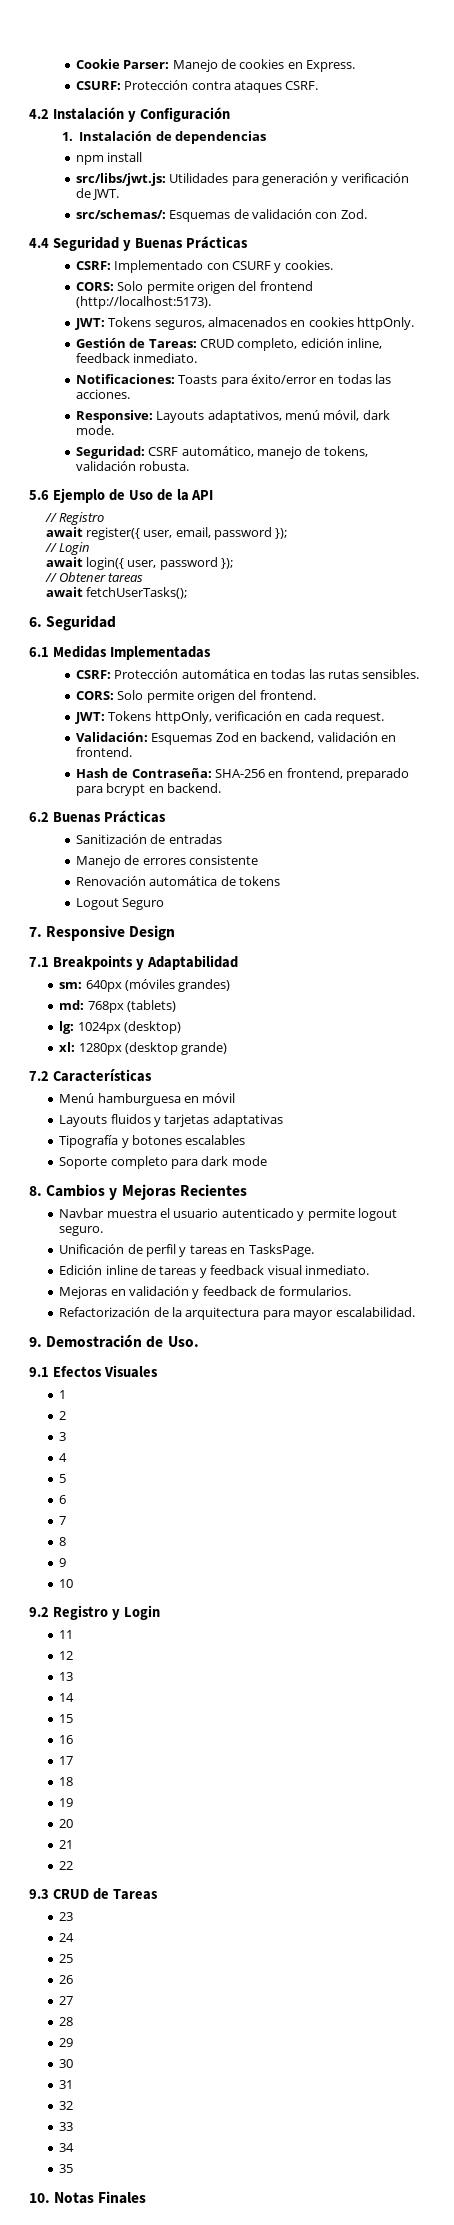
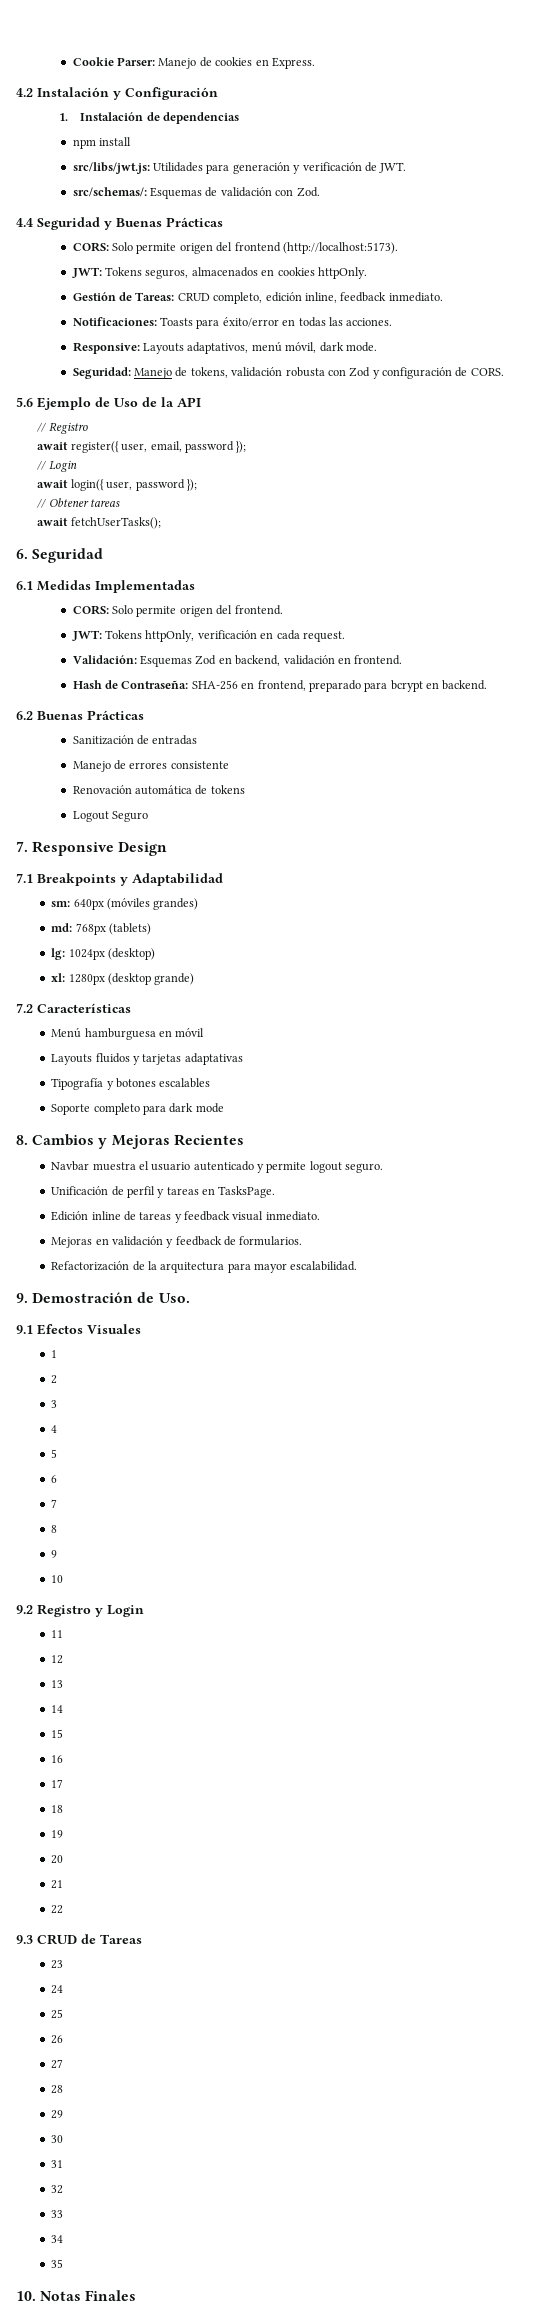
[75,80,319,93] // CSURF: Protección contra ataques CSRF. -> (315, 63) none
[75,260,333,273] // CSRF: Implementado con CSURF y cookies. -> (223, 222) none
[148,446,368,459] [75,461,190,471] CSRF automático, manejo de tokens, validación robusta. -> [134,367,504,379] Manejo de tokens, validación robusta con Zod y configuración de CORS.
[75,669,420,679] // CSRF: Protección automática en todas las rutas sensibles. -> (195, 586) none

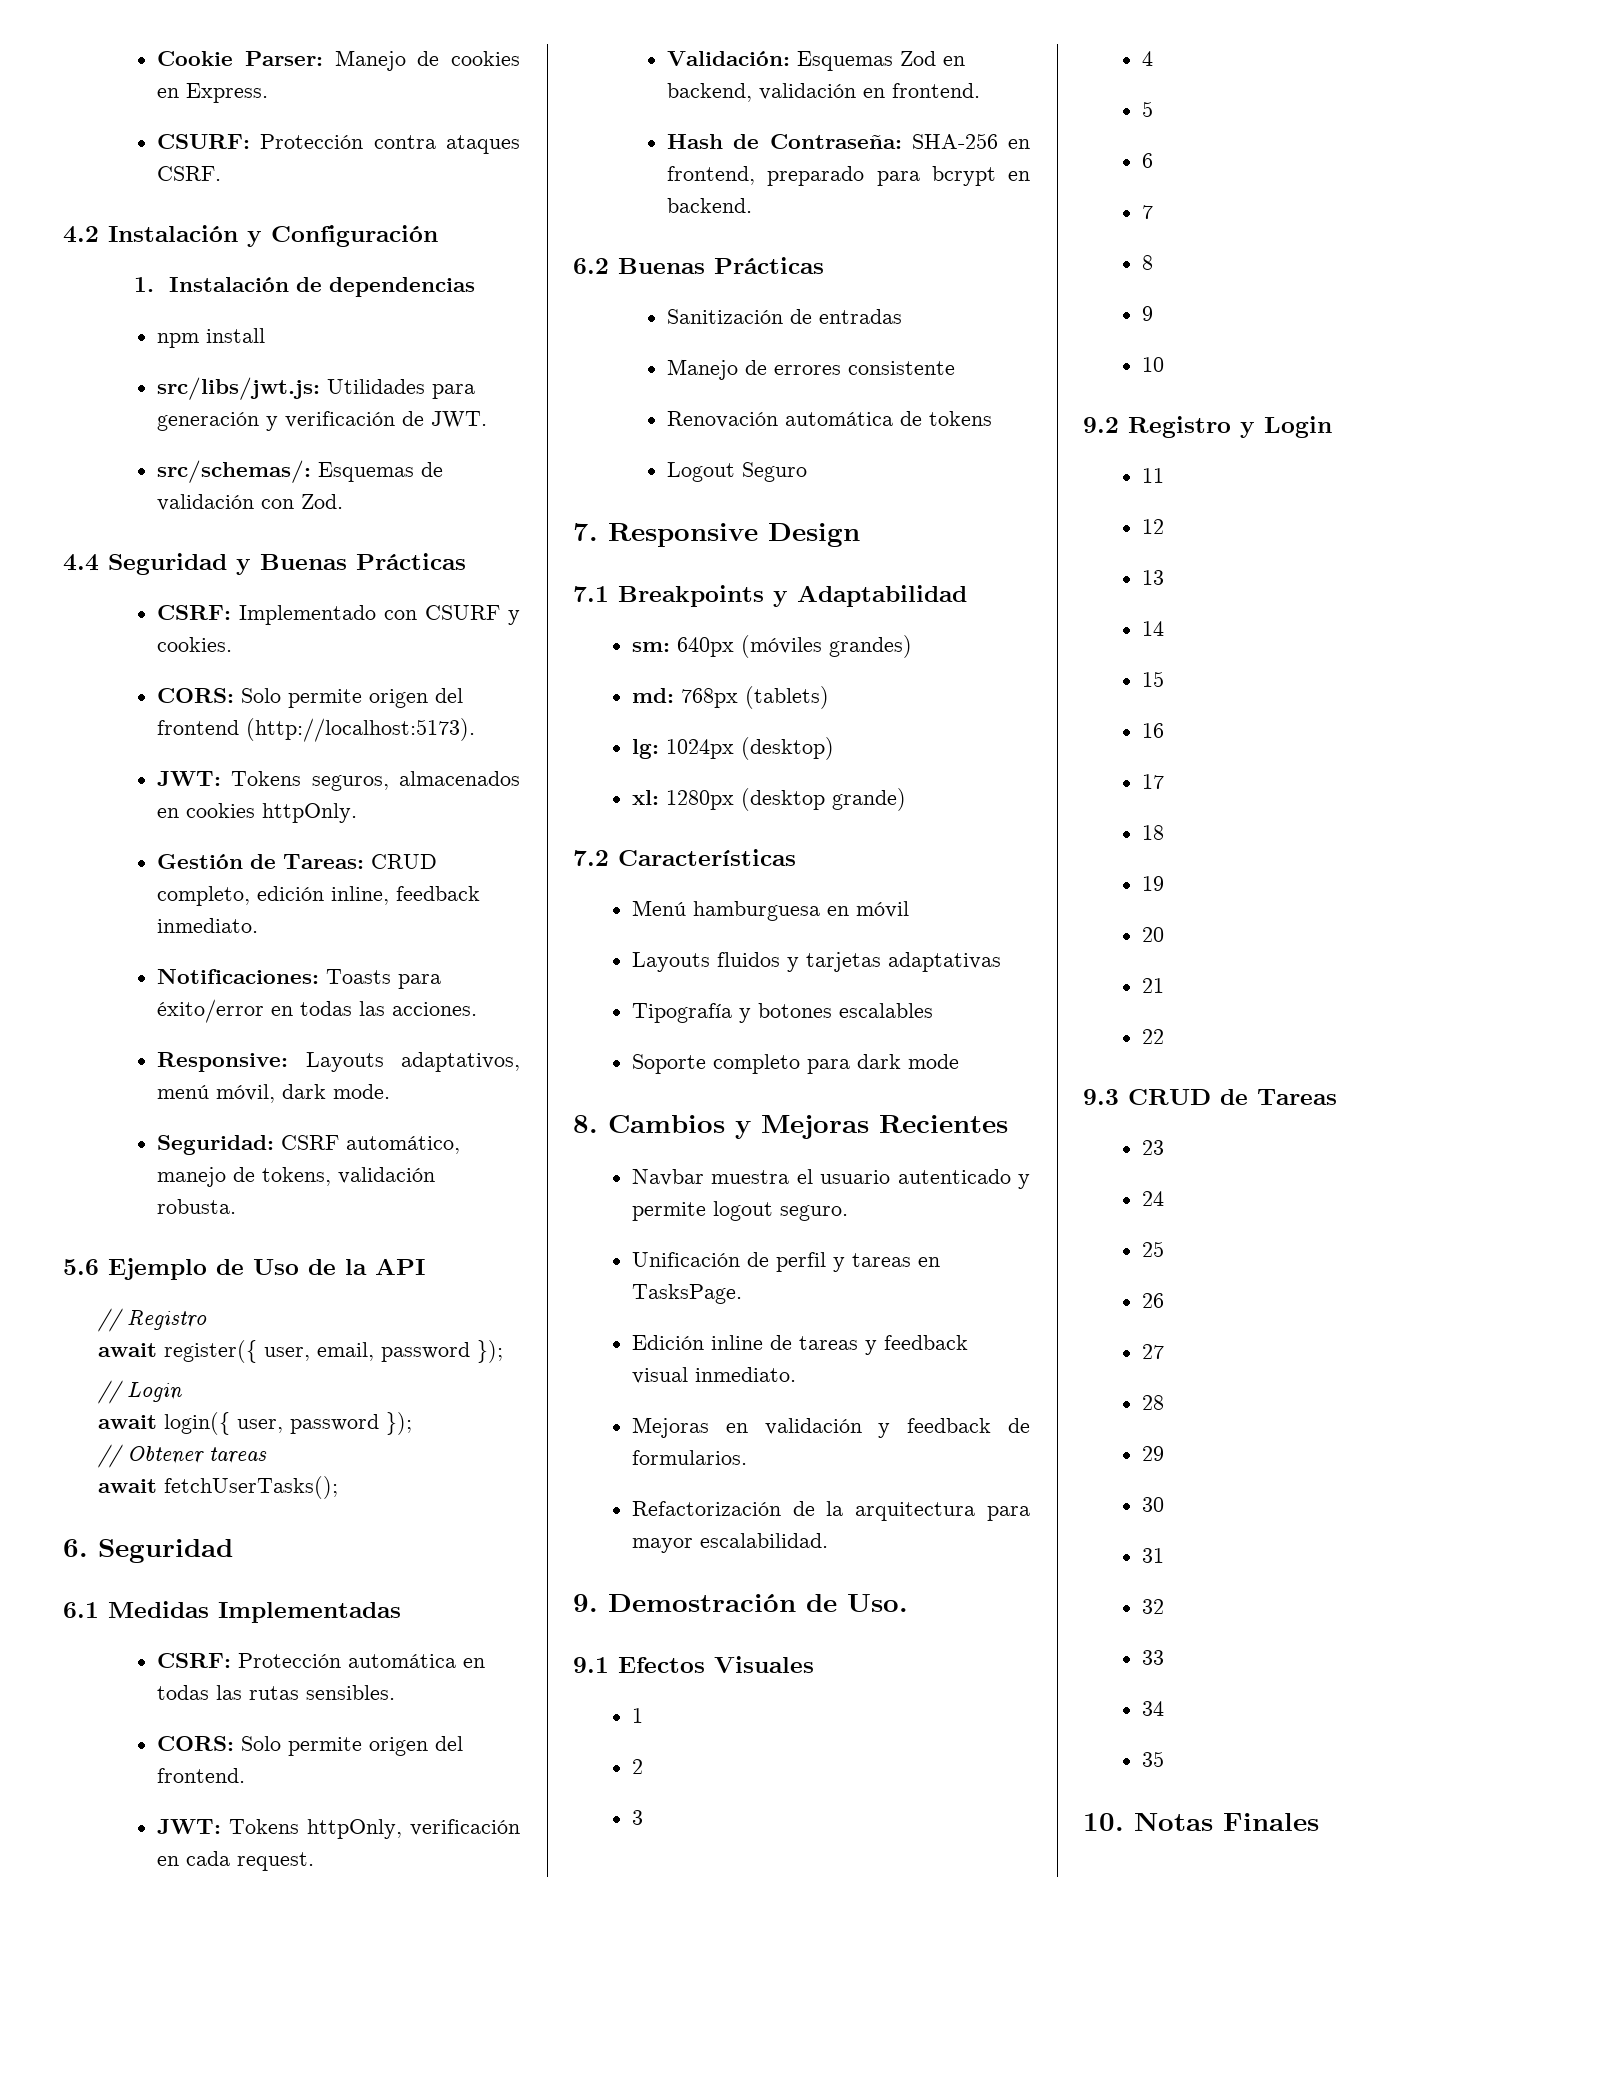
(315, 63) none -> [157,134,520,154] [157,166,222,181] // CSURF: Protección contra ataques CSRF.
(223, 222) none -> [157,605,520,625] [157,637,233,652] // CSRF: Implementado con CSURF y cookies.
[134,367,504,379] Manejo de tokens, validación robusta con Zod y configuración de CORS. -> [281,1135,461,1154] [157,1167,436,1187] [157,1199,237,1214] CSRF automático, manejo de tokens, validación robusta.
(195, 586) none -> [157,1653,486,1668] [157,1685,396,1700] // CSRF: Protección automática en todas las rutas sensibles.

